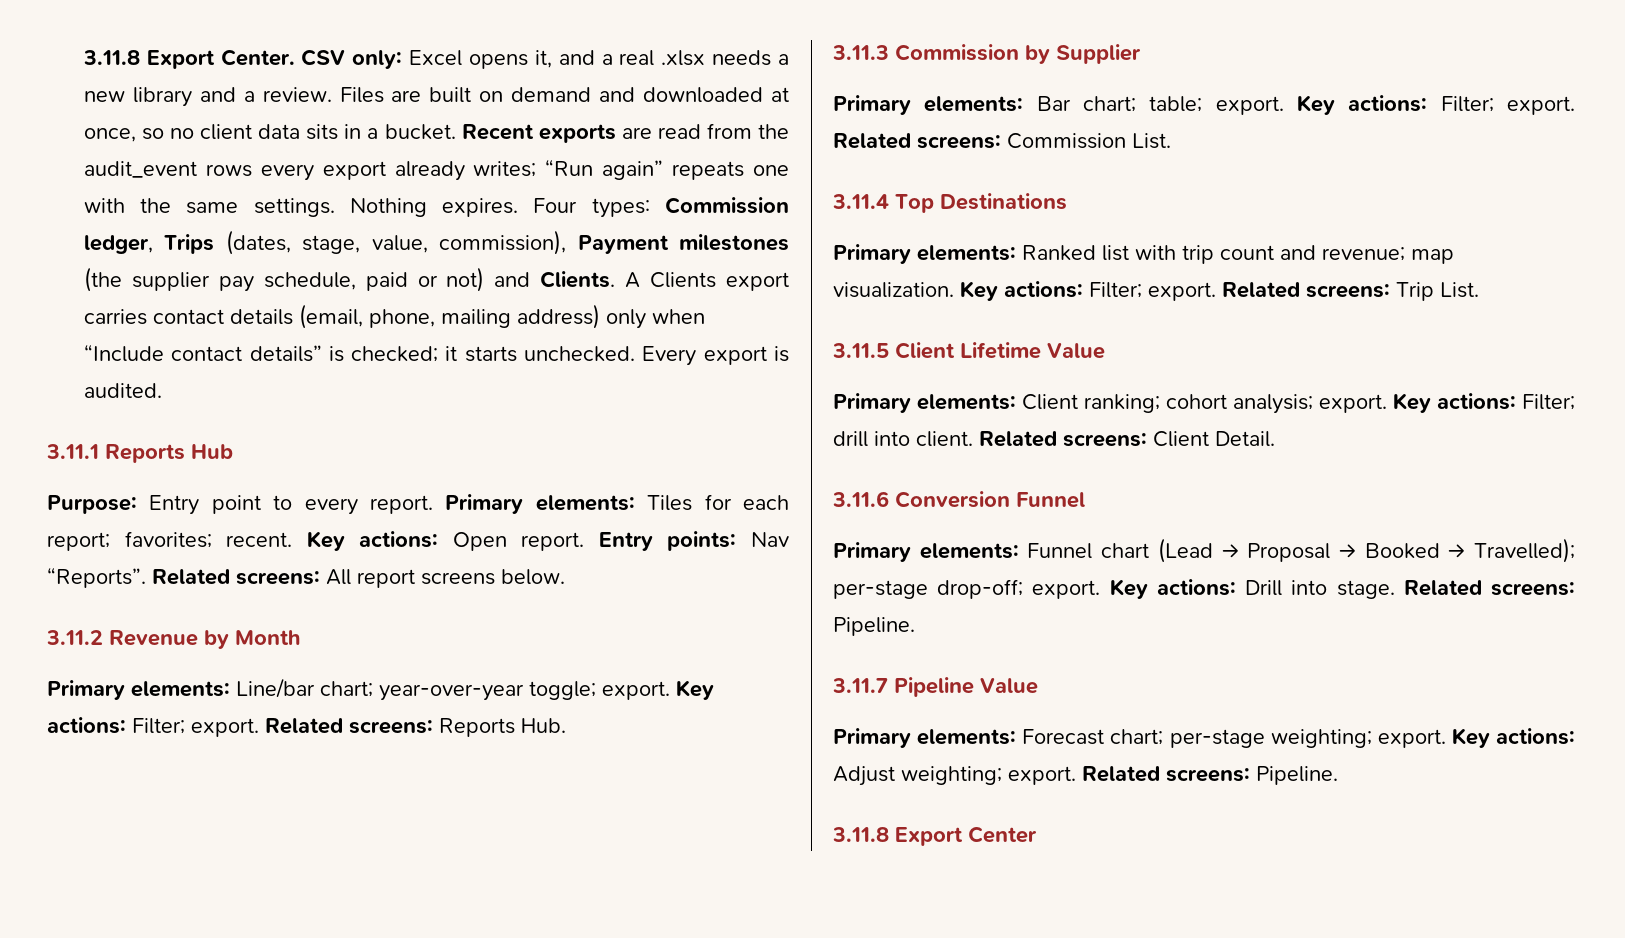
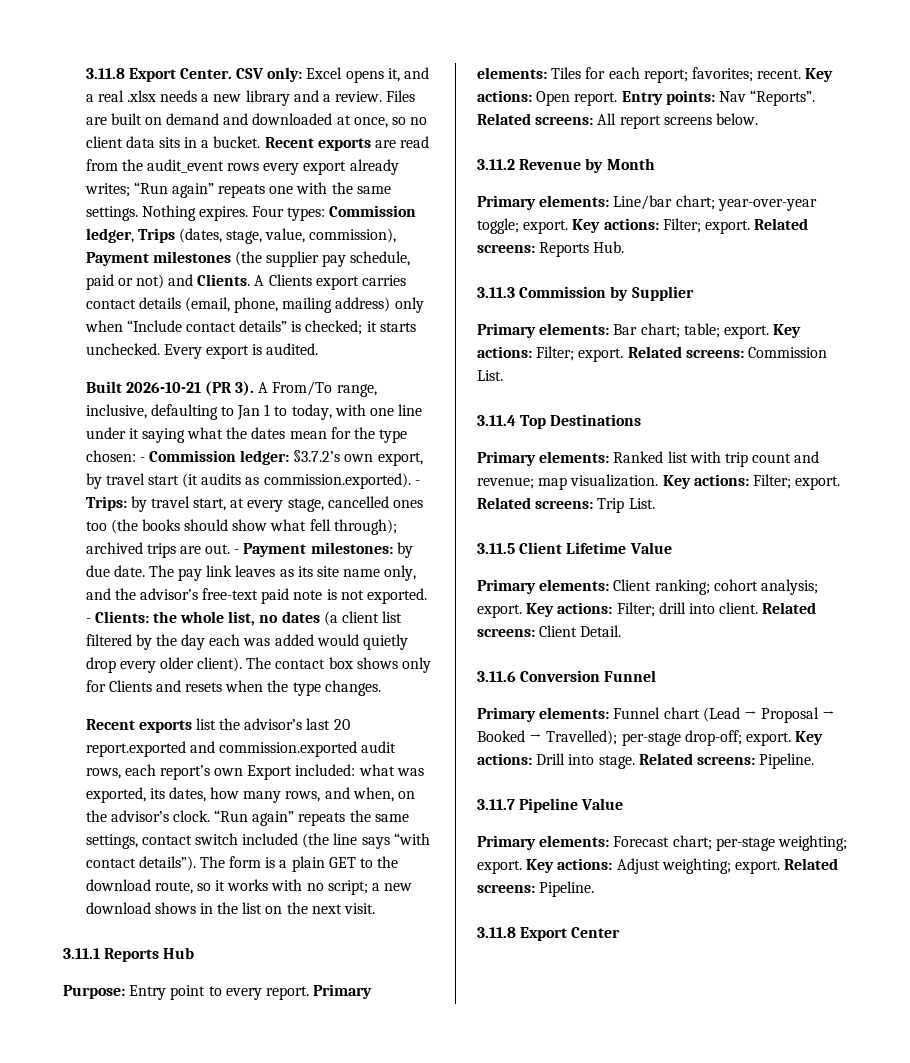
(162, 390) none -> [85,381,377,397] [85,404,423,420] [85,427,408,443] [85,450,423,466] [85,473,420,489] [85,496,424,512] [85,519,397,535] [85,542,413,558] [85,565,417,581] [85,588,428,604] [85,611,403,626] [85,634,409,650] [85,657,432,673] [85,680,381,696] [85,718,350,733] [85,741,397,757] [85,764,424,780] [85,787,416,803] [85,810,409,826] [85,833,430,849] [85,856,399,872] [85,879,413,895] [85,902,376,914] // Built 2026-10-21 (PR 3). A From/To range, inclusive, defaulting to Jan 1 to today, with one line under it saying what the dates mean for the type chosen: - Commission ledger: §3.7.2’s own export, by travel start (it audits as commission.exported). - Trips: by travel start, at every stage, cancelled ones too (the books should show what fell through); archived trips are out. - Payment milestones: by due date. The pay link leaves as its site name only, and the advisor’s free-text paid note is not exported. - Clients: the whole list, no dates (a client list filtered by the day each was added would quietly drop every older client). The contact box shows only for Clients and resets when the type changes. // Recent exports list the advisor’s last 20 report.exported and commission.exported audit rows, each report’s own Export included: what was exported, its dates, how many rows, and when, on the advisor’s clock. “Run again” repeats the same settings, contact switch included (the line says “with contact details”). The form is a plain GET to the download route, so it works with no script; a new download shows in the list on the next visit.

